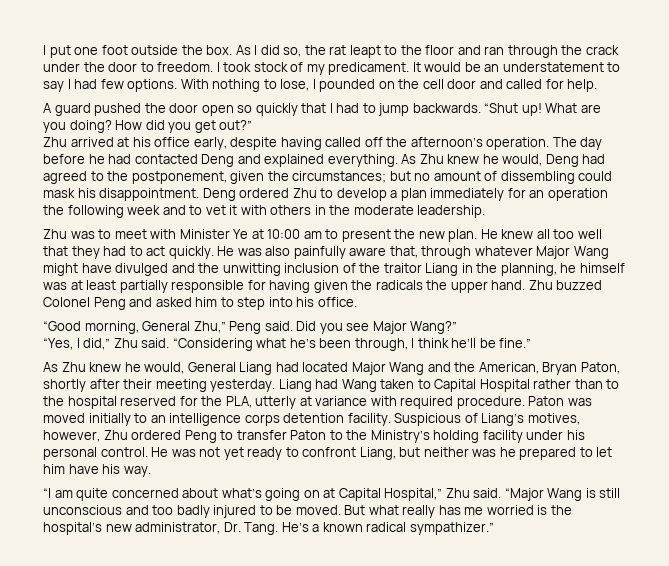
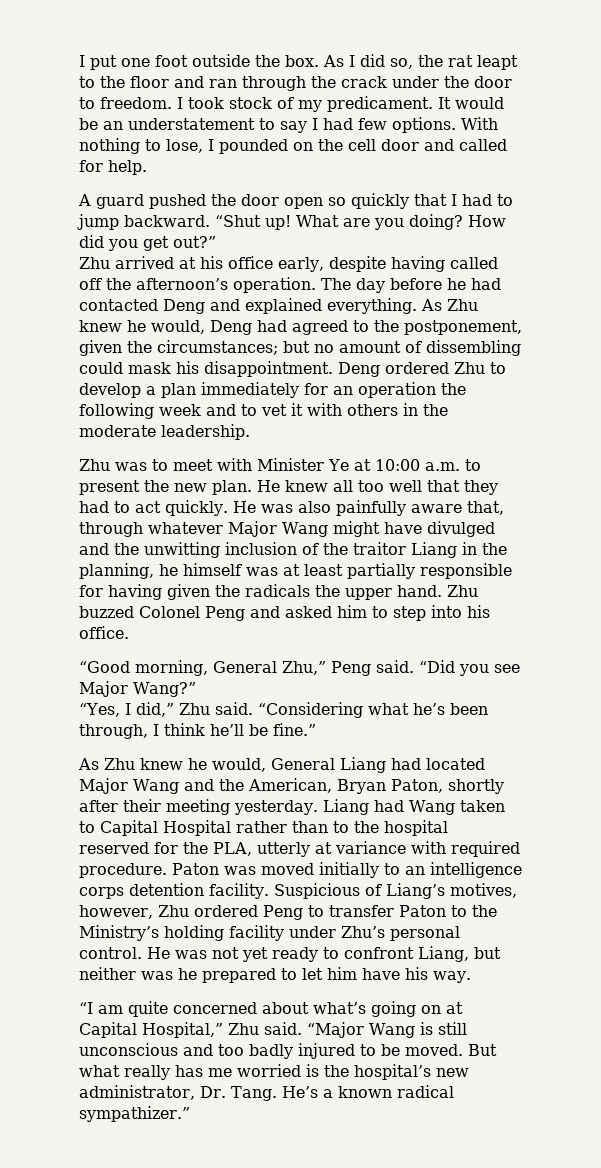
[412,103,481,113] backwards. -> [124,215,210,227] backward.
[303,231,322,239] am -> [424,462,460,471] a.m.
[296,321,317,331] Did -> [419,660,455,673] “Did
[566,430,585,440] his -> [341,926,385,938] Zhu’s

